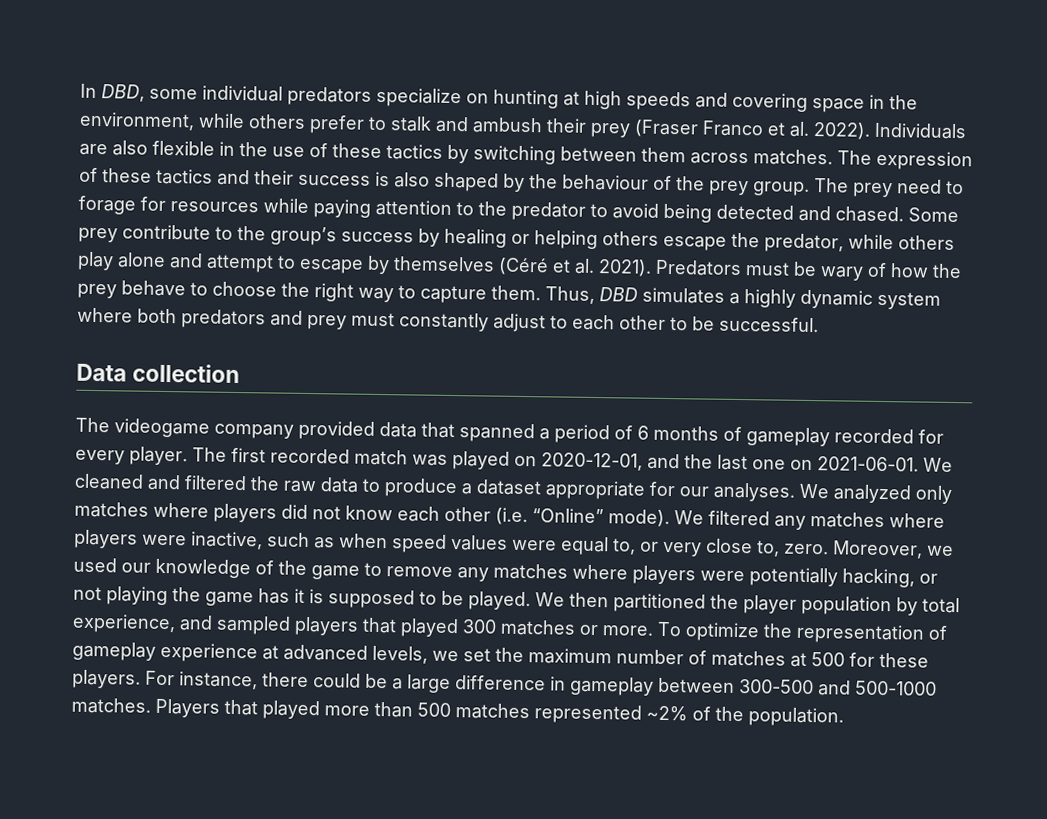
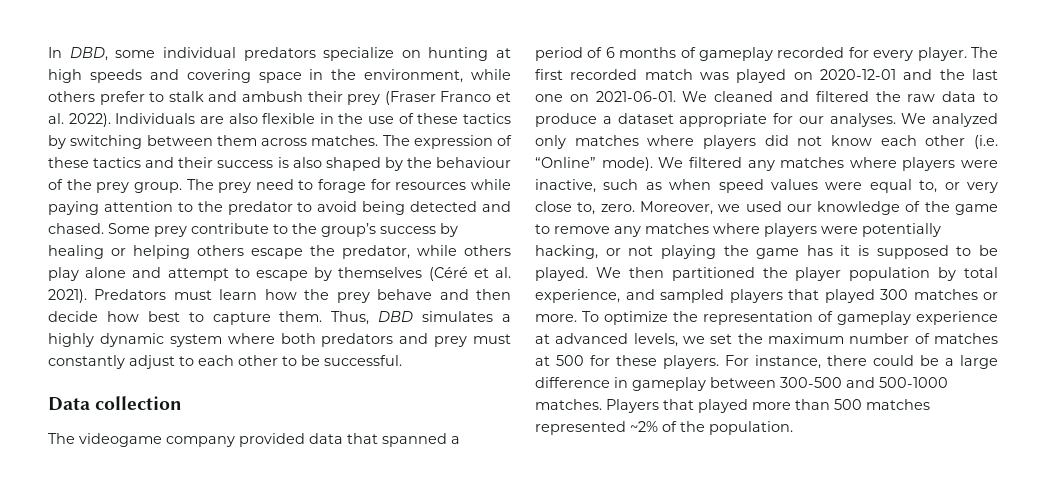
[793,261,887,281] be wary of -> [219,289,258,300] learn
[190,281,394,303] to choose the right way -> [439,289,512,300] [48,311,180,322] and then decide how best
[541,452,643,471] 2020-12-01, -> [820,69,896,80] 2020-12-01

